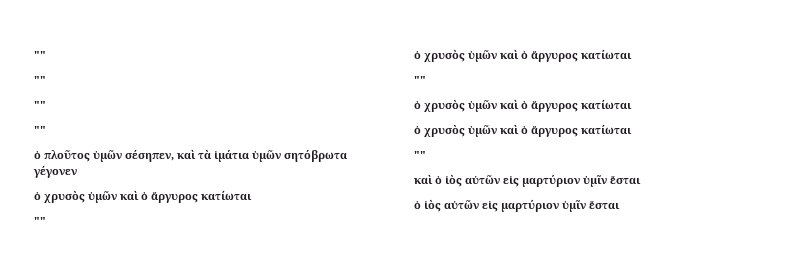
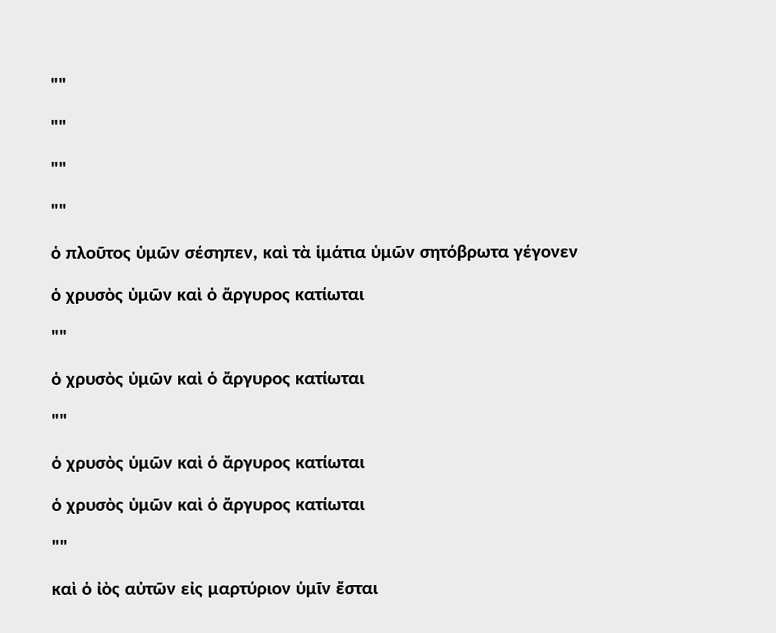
[414,199,620,212] // ὁ ἰὸς αὐτῶν εἰς μαρτύριον ὑμῖν ἔσται -> (379, 588) none

